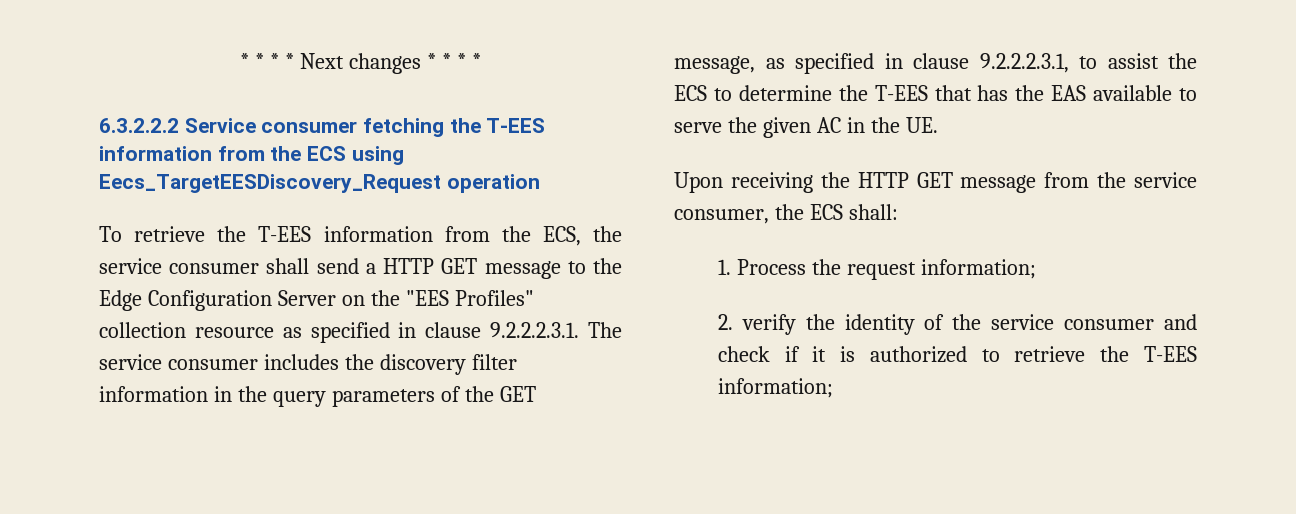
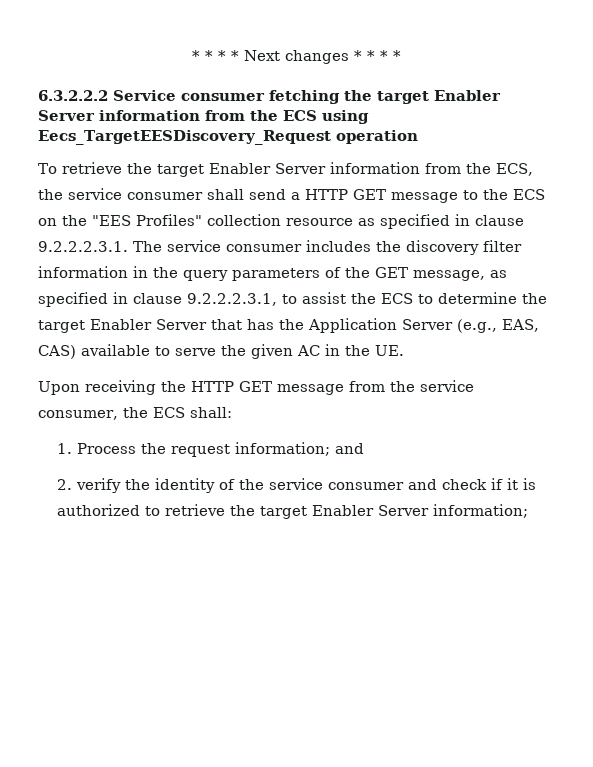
[486,118,546,133] T-EES -> [377,90,501,104] [38,110,95,121] target Enabler Server
[258,226,312,242] T-EES -> [156,163,326,177] target Enabler Server
[99,290,336,311] Edge Configuration Server -> [513,189,545,200] ECS
[874,85,1087,101] T-EES that has the EAS -> [38,318,539,333] [38,345,76,359] target Enabler Server that has the Application Server (e.g., EAS, CAS)
(1036, 269) none -> [334,443,364,454] and
[1144,346,1197,362] T-EES -> [259,505,429,519] target Enabler Server

